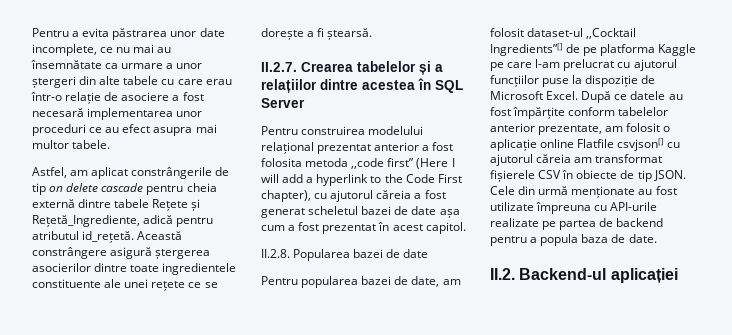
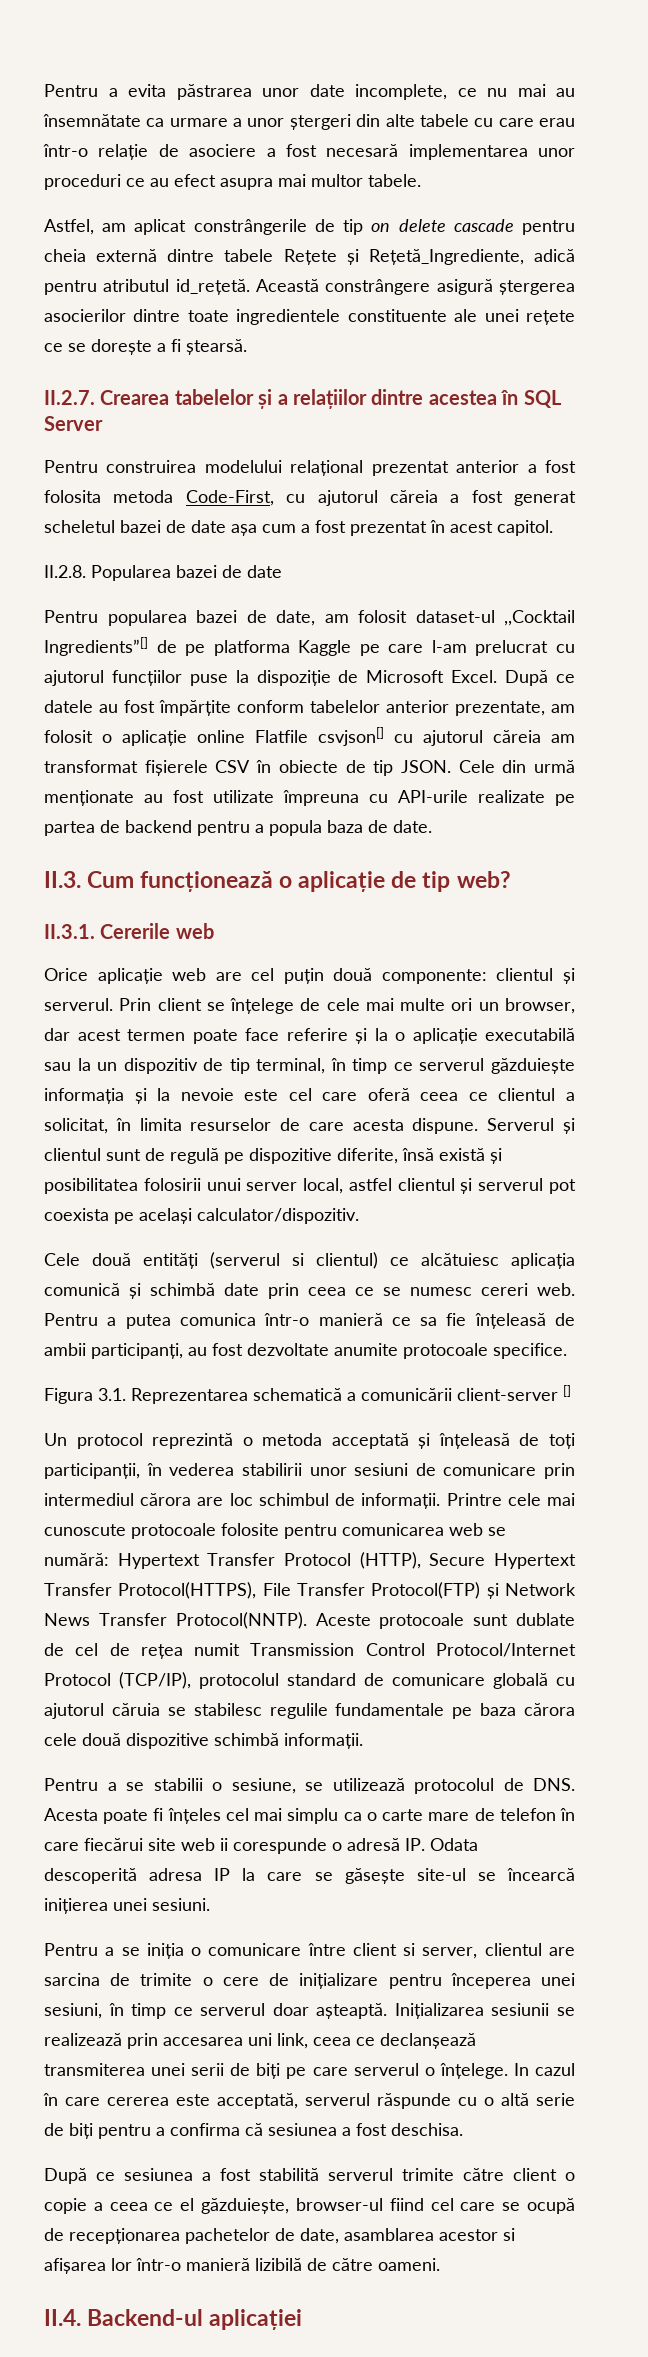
[351,158,455,169] [261,174,462,186] [261,190,311,202] ,,code first” (Here I will add a hyperlink to the Code First chapter), -> [185,490,274,506] Code-First,
[490,268,515,280] II.2. -> [44,871,511,892] [44,923,214,939] [44,968,575,984] [44,998,575,1014] [44,1028,575,1044] [44,1058,575,1074] [44,1088,576,1104] [44,1118,575,1134] [44,1148,502,1164] [44,1178,576,1194] [44,1208,359,1224] [44,1252,575,1269] [44,1283,575,1299] [44,1313,576,1329] [44,1343,567,1359] [44,1385,571,1404] [44,1433,575,1449] [44,1463,575,1479] [44,1493,575,1509] [44,1523,506,1539] [44,1552,576,1569] [44,1582,576,1599] [44,1612,575,1629] [44,1643,576,1659] [44,1672,575,1689] [44,1703,575,1719] [44,1733,363,1749] [44,1778,575,1794] [44,1808,575,1824] [44,1838,478,1854] [44,1868,575,1884] [44,1898,210,1914] [44,1943,575,1959] [44,1973,575,1989] [44,2003,575,2019] [44,2033,476,2049] [44,2063,575,2079] [43,2093,575,2109] [44,2123,463,2139] [44,2168,575,2184] [44,2198,575,2214] [44,2228,515,2244] [44,2258,440,2274] [44,2309,81,2326] II.3. Cum funcționează o aplicație de tip web? // II.3.1. Cererile web // Orice aplicație web are cel puțin două componente: clientul și serverul. Prin client se înțelege de cele mai multe ori un browser, dar acest termen poate face referire și la o aplicație executabilă sau la un dispozitiv de tip terminal, în timp ce serverul găzduiește informația și la nevoie este cel care oferă ceea ce clientul a solicitat, în limita resurselor de care acesta dispune. Serverul și clientul sunt de regulă pe dispozitive diferite, însă există și posibilitatea folosirii unui server local, astfel clientul și serverul pot coexista pe același calculator/dispozitiv. // Cele două entități (serverul si clientul) ce alcătuiesc aplicația comunică și schimbă date prin ceea ce se numesc cereri web. Pentru a putea comunica într-o manieră ce sa fie înțeleasă de ambii participanți, au fost dezvoltate anumite protocoale specifice. // Figura 3.1. Reprezentarea schematică a comunicării client-server [] // Un protocol reprezintă o metoda acceptată și înțeleasă de toți participanții, în vederea stabilirii unor sesiuni de comunicare prin intermediul cărora are loc schimbul de informații. Printre cele mai cunoscute protocoale folosite pentru comunicarea web se numără: Hypertext Transfer Protocol (HTTP), Secure Hypertext Transfer Protocol(HTTPS), File Transfer Protocol(FTP) și Network News Transfer Protocol(NNTP). Aceste protocoale sunt dublate de cel de rețea numit Transmission Control Protocol/Internet Protocol (TCP/IP), protocolul standard de comunicare globală cu ajutorul căruia se stabilesc regulile fundamentale pe baza cărora cele două dispozitive schimbă informații. // Pentru a se stabilii o sesiune, se utilizează protocolul de DNS. Acesta poate fi înțeles cel mai simplu ca o carte mare de telefon în care fiecărui site web ii corespunde o adresă IP. Odata descoperită adresa IP la care se găsește site-ul se încearcă inițierea unei sesiuni. // Pentru a se iniția o comunicare între client si server, clientul are sarcina de trimite o cere de inițializare pentru începerea unei sesiuni, în timp ce serverul doar așteaptă. Inițializarea sesiunii se realizează prin accesarea uni link, ceea ce declanșează transmiterea unei serii de biți pe care serverul o înțelege. In cazul în care cererea este acceptată, serverul răspunde cu o altă serie de biți pentru a confirma că sesiunea a fost deschisa. // După ce sesiunea a fost stabilită serverul trimite către client o copie a ceea ce el găzduiește, browser-ul fiind cel care se ocupă de recepționarea pachetelor de date, asamblarea acestor si afișarea lor într-o manieră lizibilă de către oameni. // II.4.

